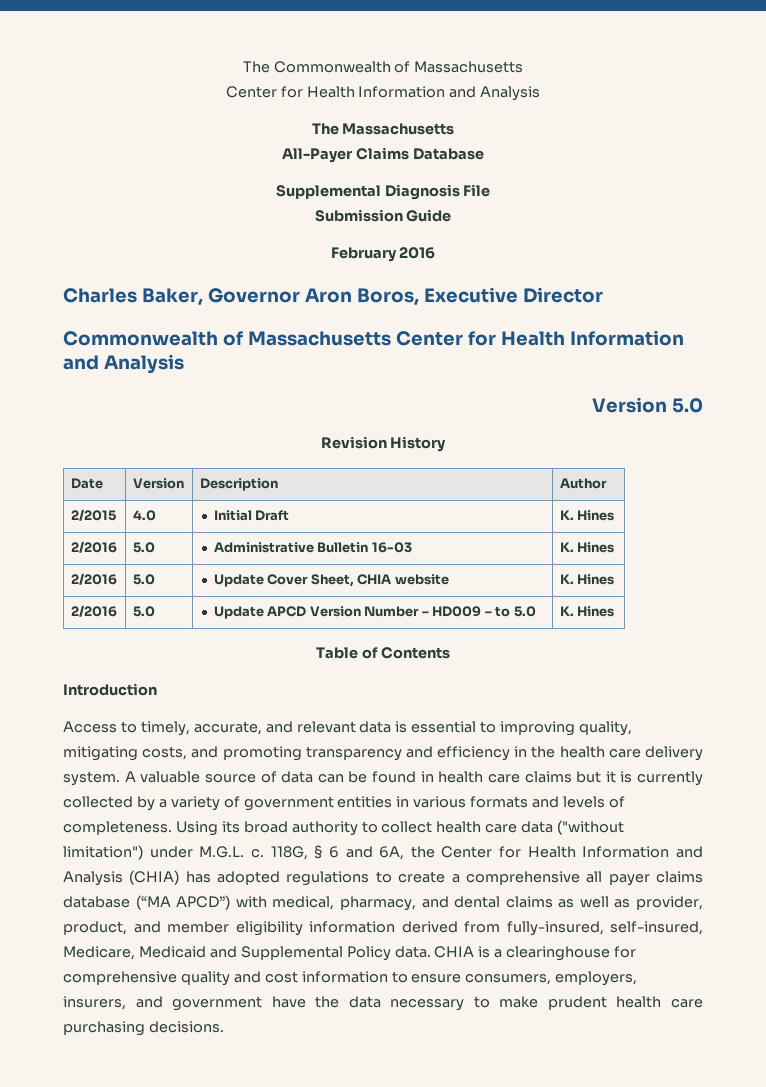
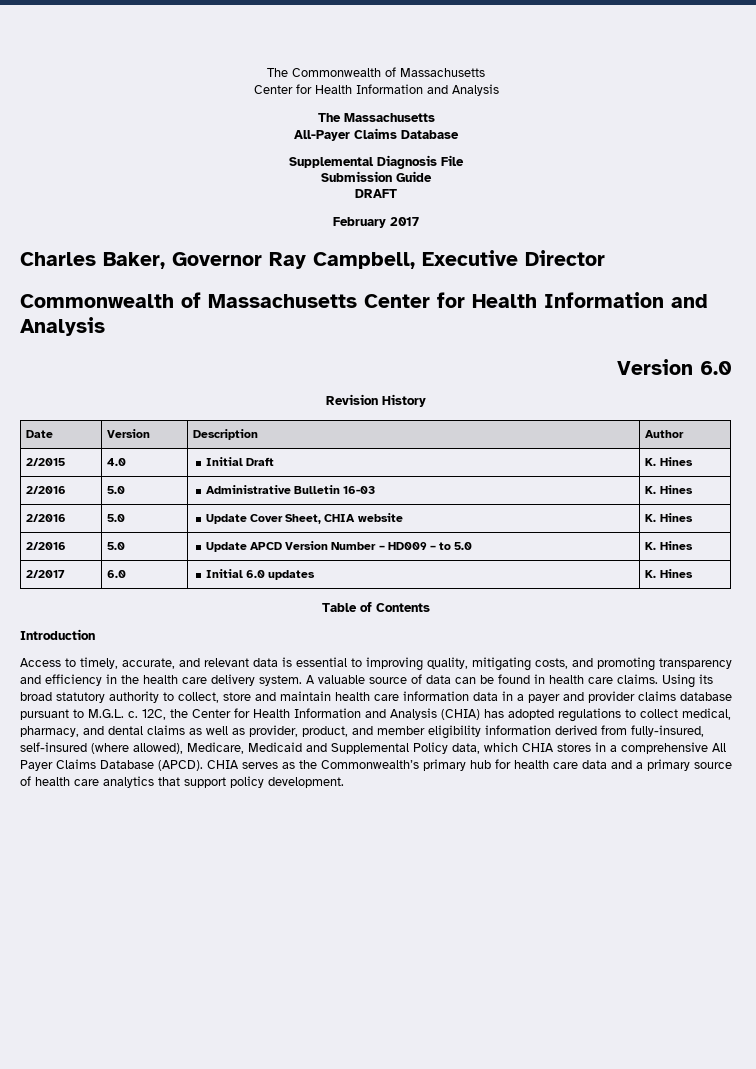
(452, 215) none -> [355,189,397,198] // DRAFT
[399,247,436,259] 2016 -> [390,217,419,226] 2017
[304,288,419,306] Aron Boros, -> [269,252,415,269] Ray Campbell,
[672,398,703,413] 5.0 -> [700,361,732,375] 6.0
(615, 611) none -> [26,570,66,578] [107,570,127,578] [206,569,316,580] [645,569,693,578] // 2/2017 | 6.0 | Initial 6.0 updates | K. Hines
[524,771,703,786] [63,796,625,811] [63,821,172,835] claims but it is currently collected by a variety of government entities in various formats and levels of completeness. -> [617,674,658,684] claims.
(288, 827) none -> [56,692,105,703] statutory
[381,820,625,835] [63,845,405,860] collect health care data ("without limitation") under M.G.L. c. 118G, § 6 and 6A, -> [178,691,732,703] [20,709,166,720] collect, store and maintain health care information data in a payer and provider claims database pursuant to M.G.L. c. 12C,
[398,871,703,886] [63,895,267,910] create a comprehensive all payer claims database (“MA APCD”) with -> [640,709,678,718] collect
[610,921,703,935] self-insured, -> [20,742,183,754] self-insured (where allowed),
[394,946,637,961] [63,971,638,986] [63,996,703,1011] [63,1021,224,1036] data. CHIA is a clearinghouse for comprehensive quality and cost information to ensure consumers, employers, insurers, and government have the data necessary to make prudent health care purchasing decisions. -> [452,742,726,754] [20,759,732,771] [20,776,344,788] data, which CHIA stores in a comprehensive All Payer Claims Database (APCD). CHIA serves as the Commonwealth’s primary hub for health care data and a primary source of health care analytics that support policy development.

